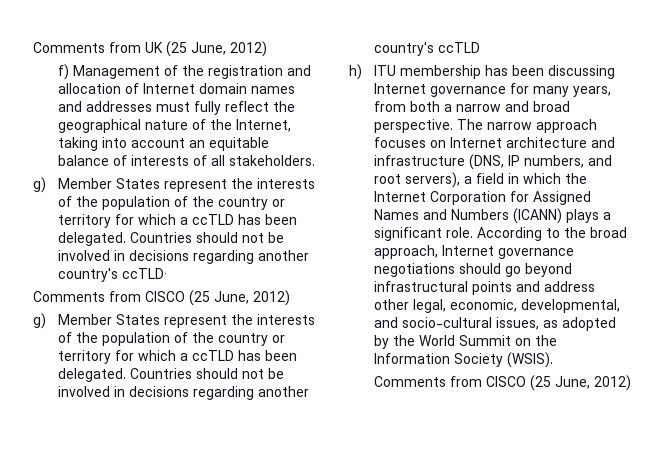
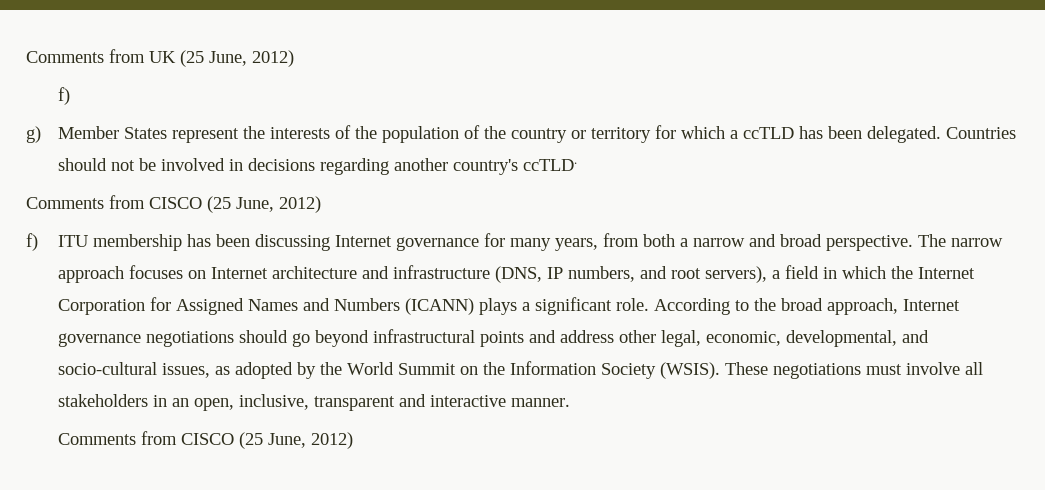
[72,65,311,79] [57,83,295,94] [57,101,295,115] [57,119,291,133] [57,137,269,151] [57,155,315,166] Management of the registration and allocation of Internet domain names and addresses must fully reflect the geographical nature of the Internet, taking into account an equitable balance of interests of all stakeholders. -> (71, 96) none
[33,313,315,329] [57,332,285,346] [57,350,297,364] [57,368,284,382] [57,386,309,400] [373,42,480,56] [349,64,362,80] g) Member States represent the interests of the population of the country or territory for which a ccTLD has been delegated. Countries should not be involved in decisions regarding another country's ccTLD // h) -> [26,233,38,251] f)
(553, 360) none -> [725,362,984,379] [58,394,571,411] These negotiations must involve all stakeholders in an open, inclusive, transparent and interactive manner.

